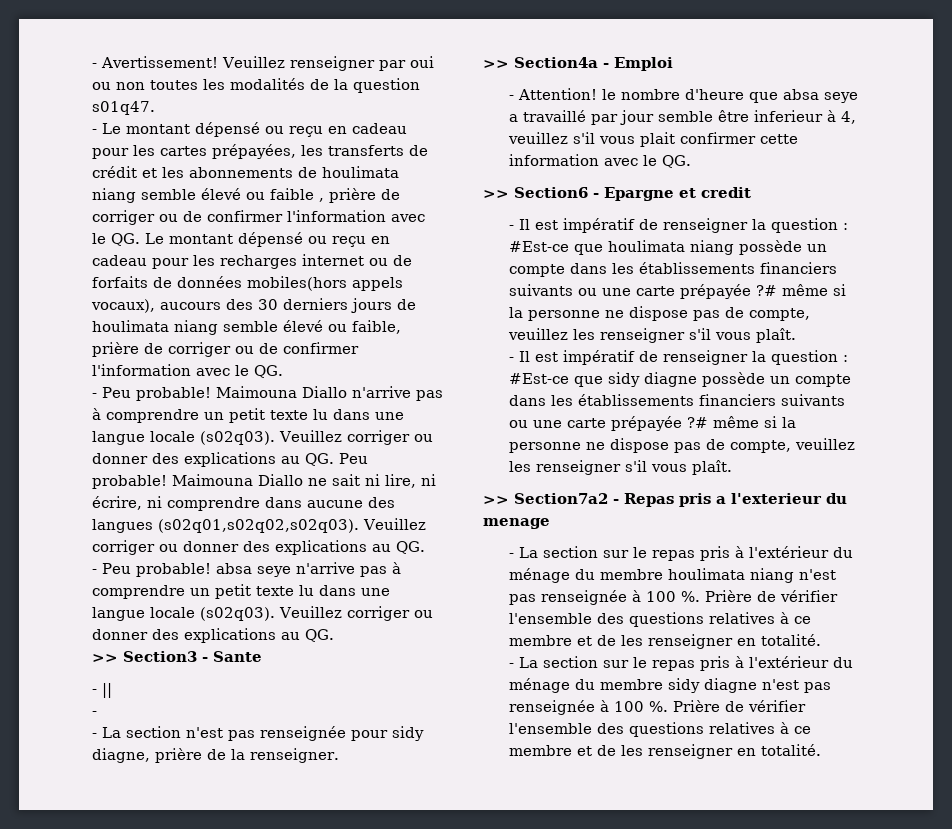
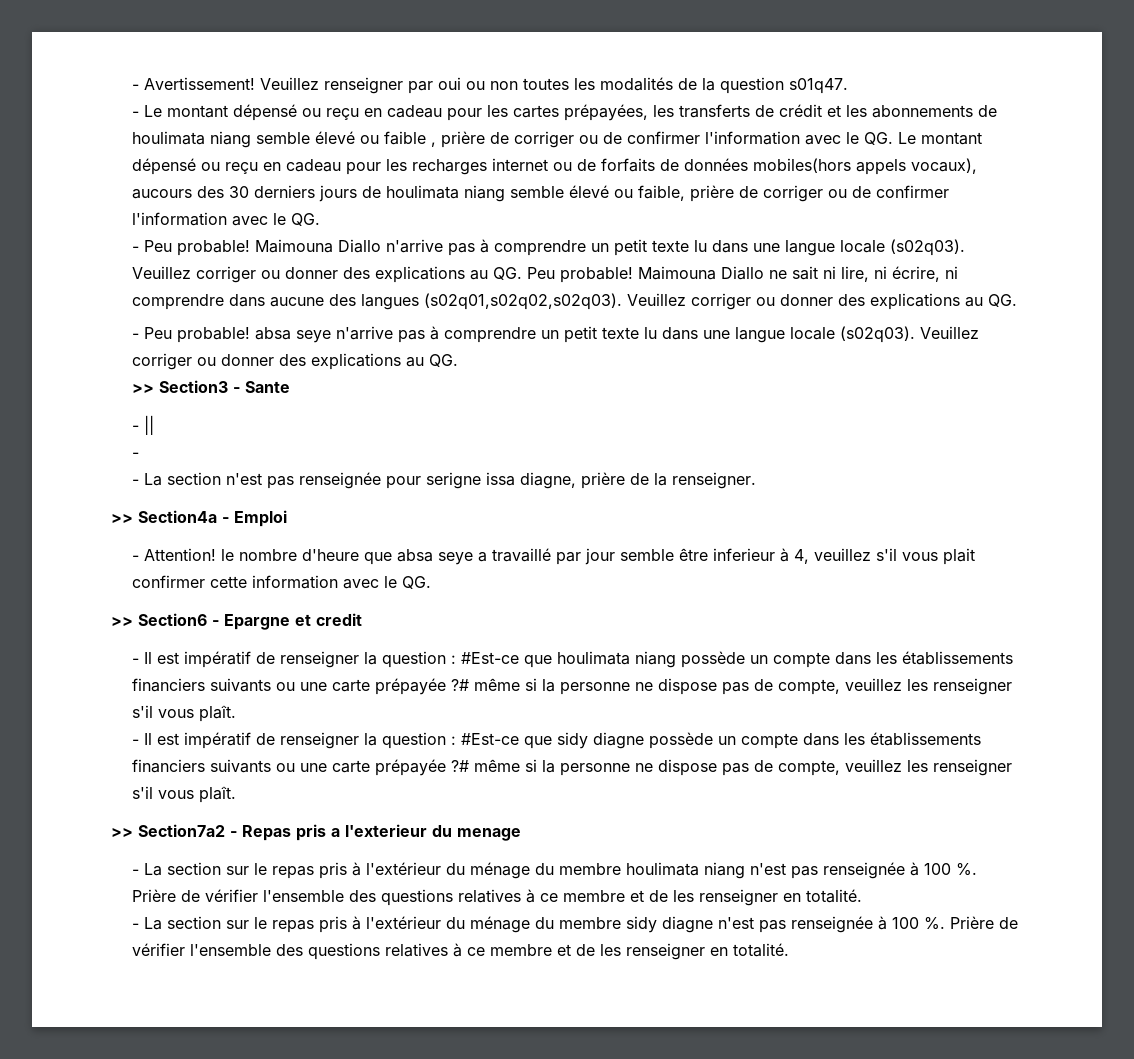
[392,726,425,741] sidy -> [425,472,515,489] serigne issa

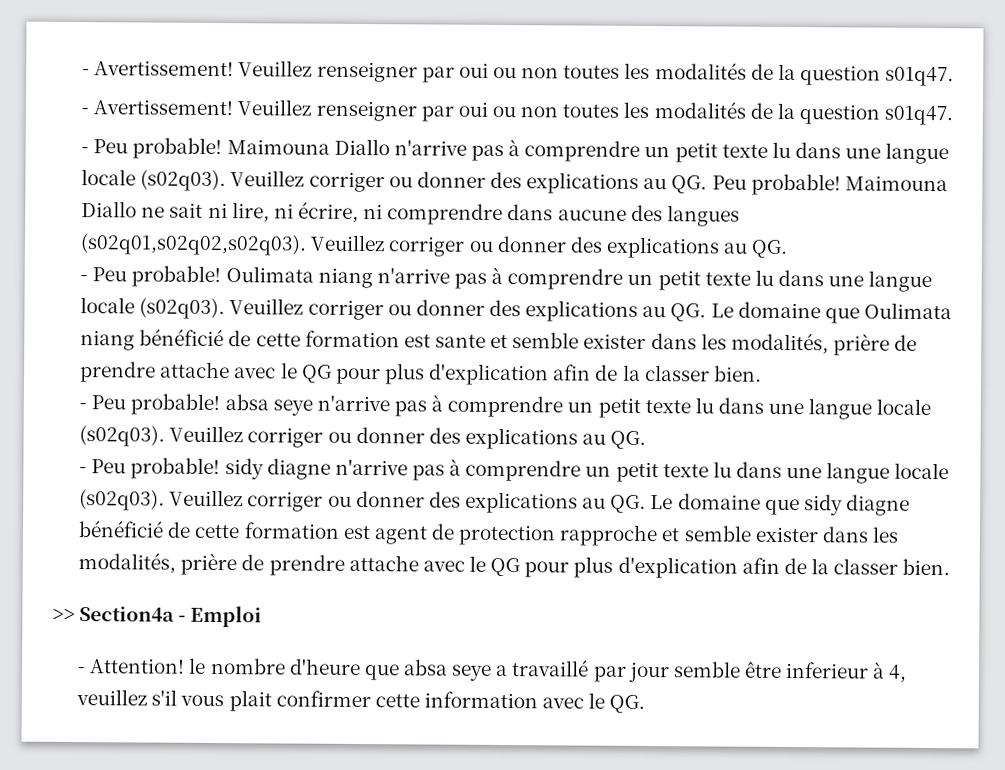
[143,104,997,121] [131,131,982,148] [131,158,977,175] [131,185,949,202] [131,212,320,226] Le montant dépensé ou reçu en cadeau pour les cartes prépayées, les transferts de crédit et les abonnements de houlimata niang semble élevé ou faible , prière de corriger ou de confirmer l'information avec le QG. Le montant dépensé ou reçu en cadeau pour les recharges internet ou de forfaits de données mobiles(hors appels vocaux), aucours des 30 derniers jours de houlimata niang semble élevé ou faible, prière de corriger ou de confirmer l'information avec le QG. -> [93,99,954,126] Avertissement! Veuillez renseigner par oui ou non toutes les modalités de la question s01q47.
(1017, 300) none -> [80,265,933,293] [80,297,952,324] [80,328,918,356] [80,361,762,386] // - Peu probable! Oulimata niang n'arrive pas à comprendre un petit texte lu dans une langue locale (s02q03). Veuillez corriger ou donner des explications au QG. Le domaine que Oulimata niang bénéficié de cette formation est sante et semble exister dans les modalités, prière de prendre attache avec le QG pour plus d'explication afin de la classer bien.
[131,380,290,393] [131,415,154,435] [131,452,139,458] [131,472,756,489] >> Section3 - Sante // - || // - // - La section n'est pas renseignée pour serigne issa diagne, prière de la renseigner. -> [79,457,950,484] [79,489,910,516] [78,520,899,547] [78,552,951,579] - Peu probable! sidy diagne n'arrive pas à comprendre un petit texte lu dans une langue locale (s02q03). Veuillez corriger ou donner des explications au QG. Le domaine que sidy diagne bénéficié de cette formation est agent de protection rapproche et semble exister dans les modalités, prière de prendre attache avec le QG pour plus d'explication afin de la classer bien.
[111,613,362,630] [131,651,1013,668] [131,678,1012,695] [131,705,236,722] [131,732,981,749] [131,759,1012,776] [131,786,236,803] [111,824,521,841] [131,862,977,879] [131,889,862,906] [131,916,1018,933] [131,943,789,960] // >> Section6 - Epargne et credit // - Il est impératif de renseigner la question : #Est-ce que houlimata niang possède un compte dans les établissements financiers suivants ou une carte prépayée ?# même si la personne ne dispose pas de compte, veuillez les renseigner s'il vous plaît. // - Il est impératif de renseigner la question : #Est-ce que sidy diagne possède un compte dans les établissements financiers suivants ou une carte prépayée ?# même si la personne ne dispose pas de compte, veuillez les renseigner s'il vous plaît. // >> Section7a2 - Repas pris a l'exterieur du menage // - La section sur le repas pris à l'extérieur du ménage du membre houlimata niang n'est pas renseignée à 100 %. Prière de vérifier l'ensemble des questions relatives à ce membre et de les renseigner en totalité. // - La section sur le repas pris à l'extérieur du ménage du membre sidy diagne n'est pas renseignée à 100 %. Prière de vérifier l'ensemble des questions relatives à ce membre et de les renseigner en totalité. -> (646, 704) none

